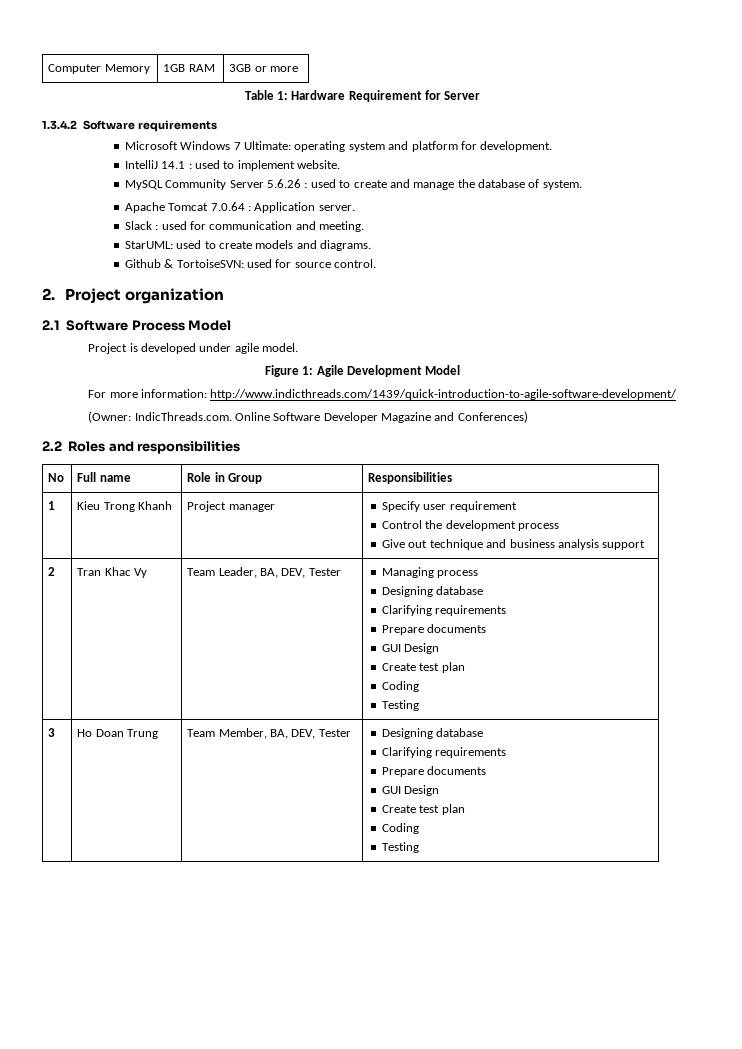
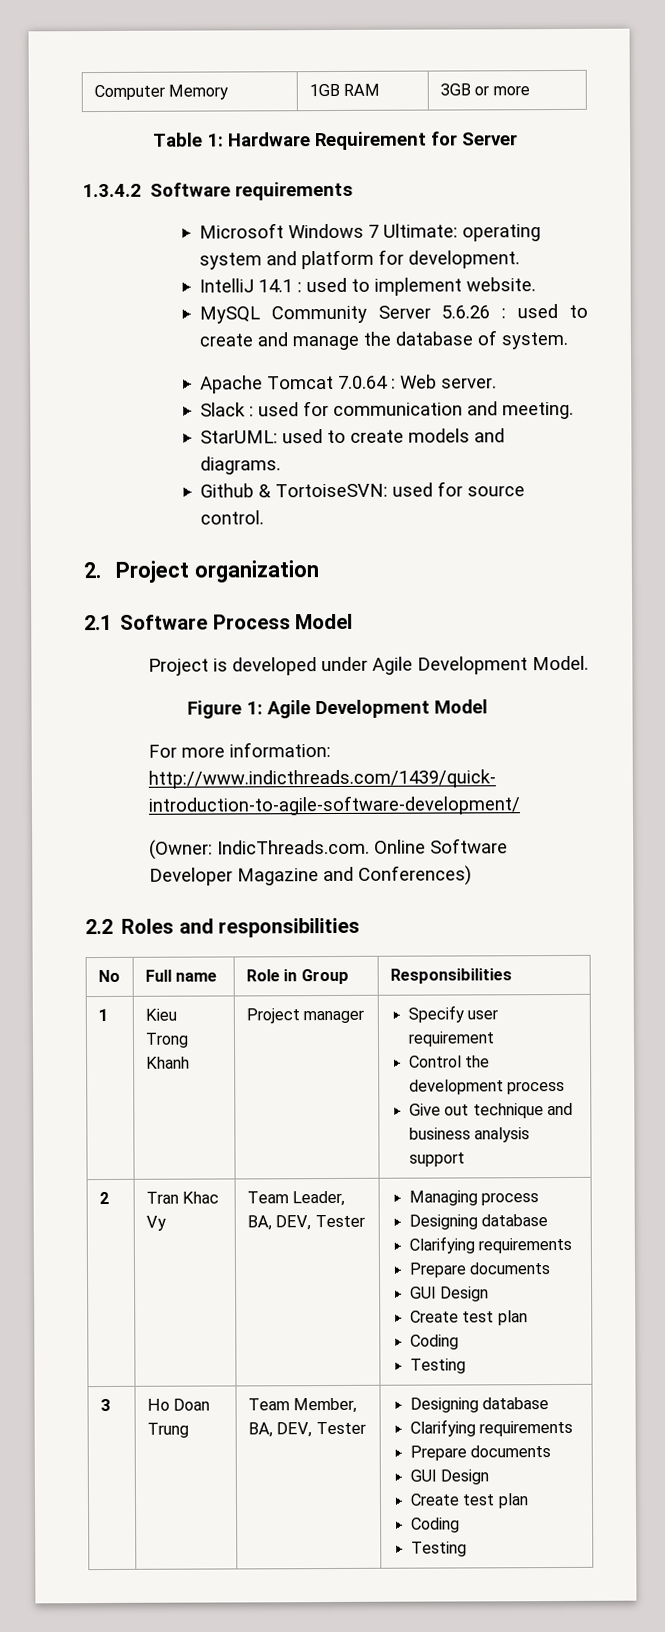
[254,202,316,213] Application -> [399,374,437,389] Web
[234,343,299,354] agile model. -> [372,655,590,675] Agile Development Model.

